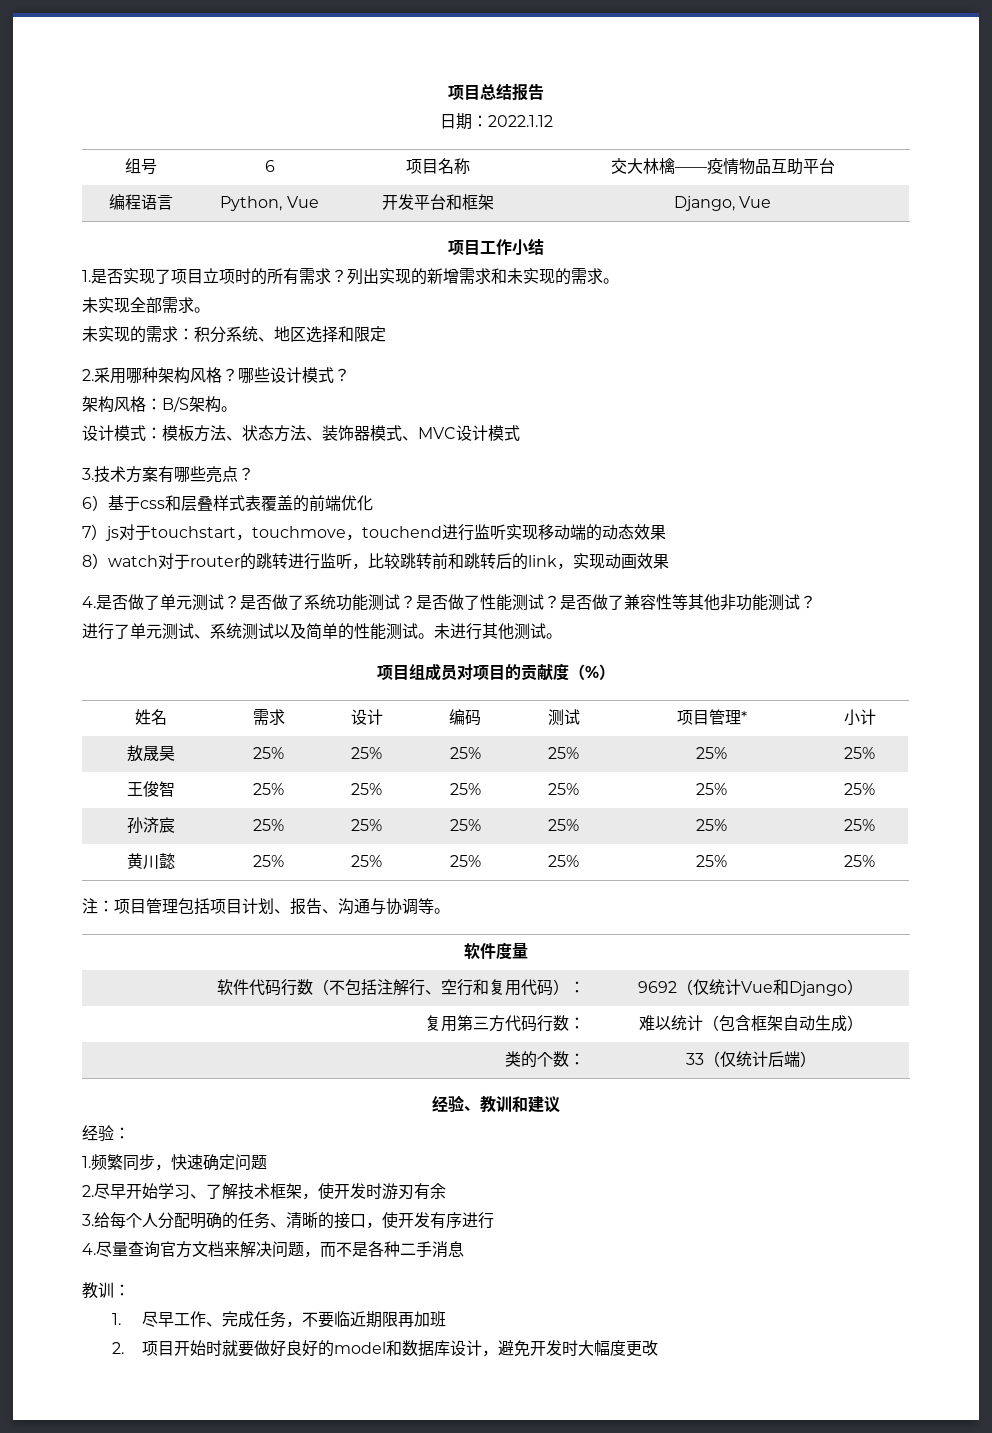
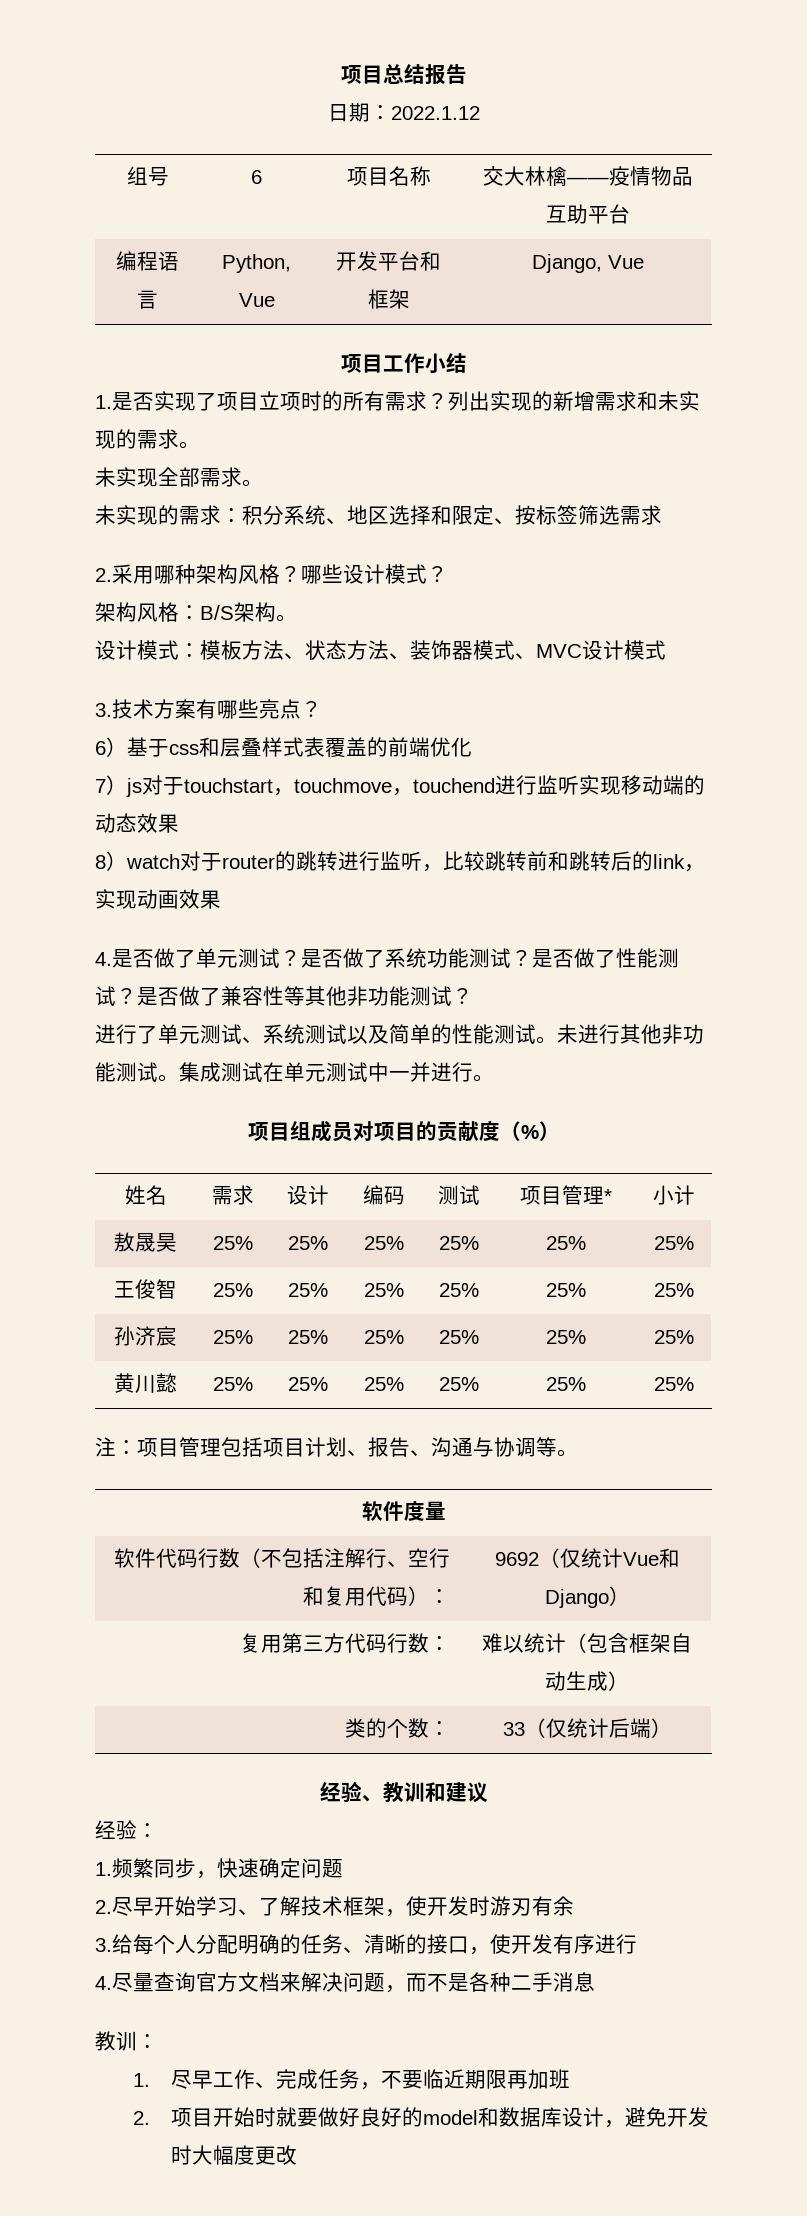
(386, 334) none -> [494,505,662,525] 、按标签筛选需求
[514,623,562,640] 测试。 -> [662,1024,704,1044] [95,1062,494,1082] 非功能测试。集成测试在单元测试中一并进行。

